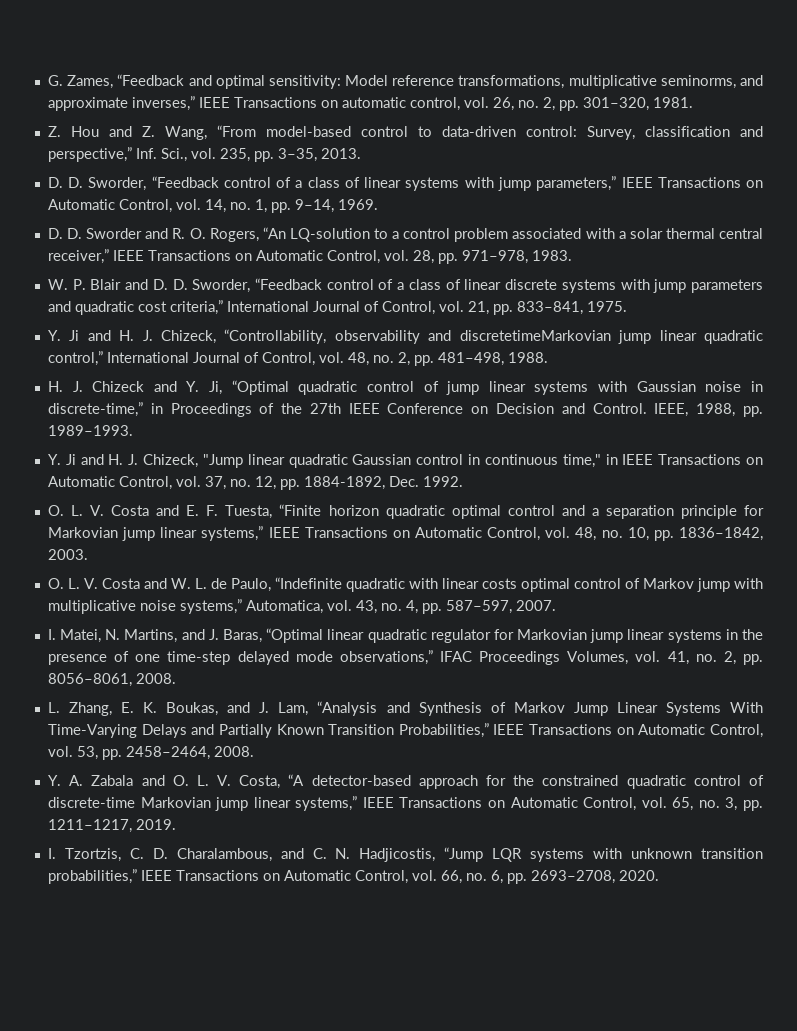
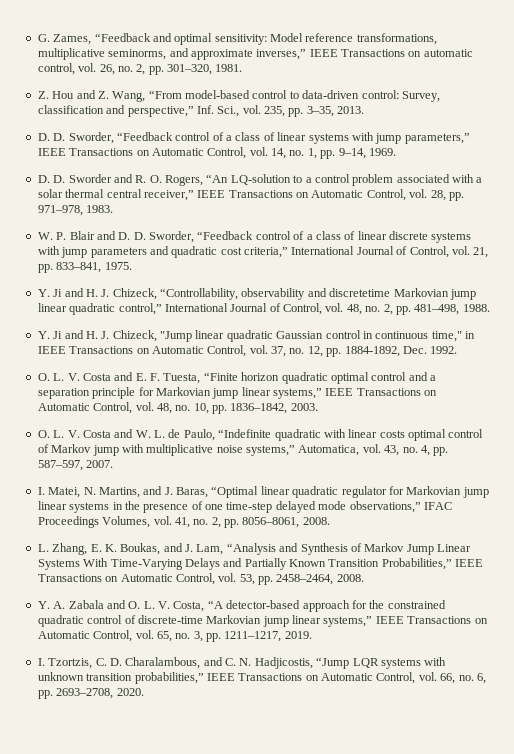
[459,330,611,341] discretetimeMarkovian -> [329,288,449,297] discretetime Markovian
[47,380,763,395] [47,402,763,417] [47,425,133,436] // H. J. Chizeck and Y. Ji, “Optimal quadratic control of jump linear systems with Gaussian noise in discrete-time,” in Proceedings of the 27th IEEE Conference on Decision and Control. IEEE, 1988, pp. 1989–1993. -> (490, 308) none

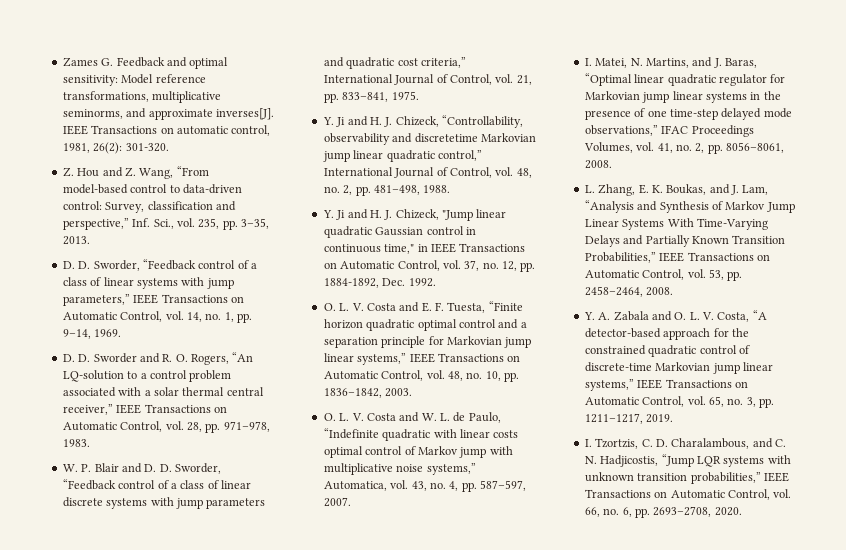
[37,33,151,45] G. Zames, “Feedback -> [62,57,165,67] Zames G. Feedback
[256,49,307,60] inverses,” -> [215,108,274,120] inverses[J].
[78,63,243,75] vol. 26, no. 2, pp. 301–320, 1981. -> [62,142,169,154] 1981, 26(2): 301-320.

